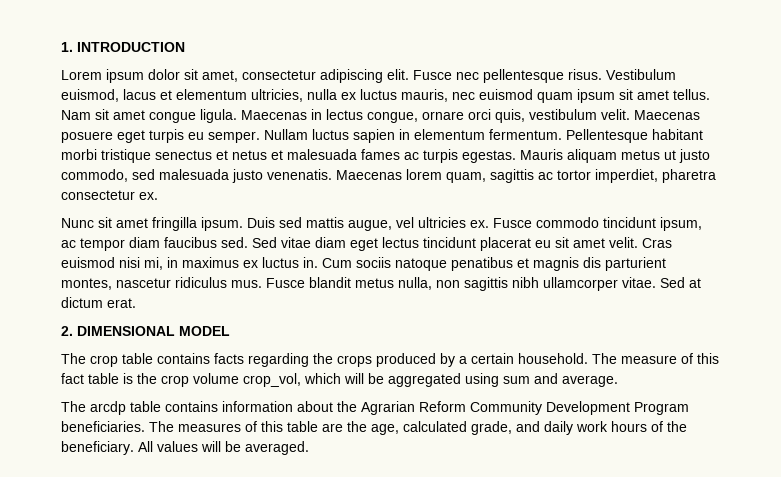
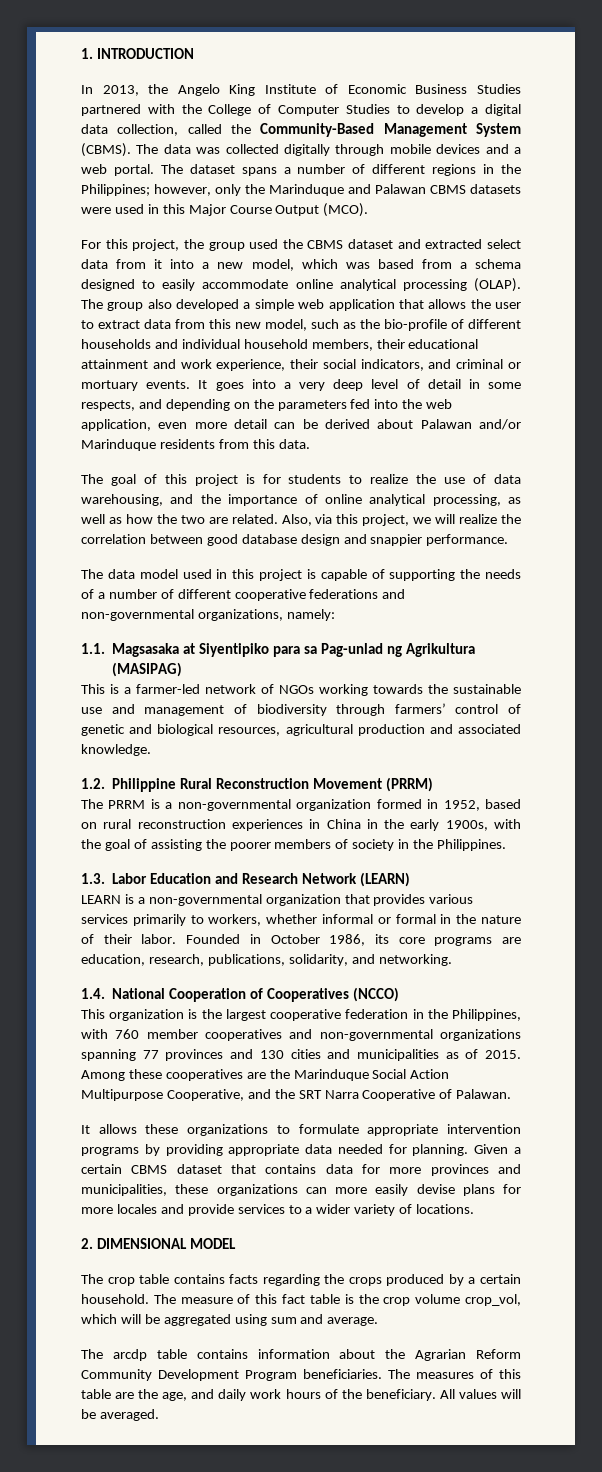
[61,69,676,83] [61,89,710,103] [61,109,700,123] [61,129,703,143] [61,149,710,163] [61,169,716,183] [61,190,158,200] [61,217,702,231] [61,237,672,251] [61,257,666,271] [61,277,701,291] [61,297,136,308] Lorem ipsum dolor sit amet, consectetur adipiscing elit. Fusce nec pellentesque risus. Vestibulum euismod, lacus et elementum ultricies, nulla ex luctus mauris, nec euismod quam ipsum sit amet tellus. Nam sit amet congue ligula. Maecenas in lectus congue, ornare orci quis, vestibulum velit. Maecenas posuere eget turpis eu semper. Nullam luctus sapien in elementum fermentum. Pellentesque habitant morbi tristique senectus et netus et malesuada fames ac turpis egestas. Mauris aliquam metus ut justo commodo, sed malesuada justo venenatis. Maecenas lorem quam, sagittis ac tortor imperdiet, pharetra consectetur ex. // Nunc sit amet fringilla ipsum. Duis sed mattis augue, vel ultricies ex. Fusce commodo tincidunt ipsum, ac tempor diam faucibus sed. Sed vitae diam eget lectus tincidunt placerat eu sit amet velit. Cras euismod nisi mi, in maximus ex luctus in. Cum sociis natoque penatibus et magnis dis parturient montes, nascetur ridiculus mus. Fusce blandit metus nulla, non sagittis nibh ullamcorper vitae. Sed at dictum erat. -> [81,84,521,96] [81,104,521,116] [81,123,521,137] [81,143,521,157] [81,164,522,176] [81,184,521,196] [81,203,369,217] [81,239,521,251] [81,259,521,271] [81,278,521,292] [81,299,521,311] [81,319,521,331] [81,339,479,351] [81,359,521,371] [81,379,521,391] [81,399,453,411] [81,419,521,431] [81,439,310,451] [81,474,521,486] [81,494,521,506] [81,514,521,526] [81,534,509,546] [81,569,521,581] [81,589,406,601] [81,609,335,621] [81,643,475,657] [112,662,183,677] [81,684,521,696] [81,703,521,716] [81,724,521,736] [81,744,151,756] [81,777,433,792] [81,799,521,811] [81,819,522,831] [81,839,507,851] [81,872,410,887] [81,894,474,906] [81,914,521,926] [81,934,521,946] [81,954,452,966] [81,987,399,1002] [81,1009,521,1021] [81,1029,521,1041] [81,1049,521,1061] [81,1069,450,1081] [81,1089,512,1101] [81,1124,521,1136] [81,1144,521,1156] [81,1164,521,1176] [81,1184,521,1196] [81,1204,475,1216] In 2013, the Angelo King Institute of Economic Business Studies partnered with the College of Computer Studies to develop a digital data collection, called the Community-Based Management System (CBMS). The data was collected digitally through mobile devices and a web portal. The dataset spans a number of different regions in the Philippines; however, only the Marinduque and Palawan CBMS datasets were used in this Major Course Output (MCO). // For this project, the group used the CBMS dataset and extracted select data from it into a new model, which was based from a schema designed to easily accommodate online analytical processing (OLAP). The group also developed a simple web application that allows the user to extract data from this new model, such as the bio-profile of different households and individual household members, their educational attainment and work experience, their social indicators, and criminal or mortuary events. It goes into a very deep level of detail in some respects, and depending on the parameters fed into the web application, even more detail can be derived about Palawan and/or Marinduque residents from this data. // The goal of this project is for students to realize the use of data warehousing, and the importance of online analytical processing, as well as how the two are related. Also, via this project, we will realize the correlation between good database design and snappier performance. // The data model used in this project is capable of supporting the needs of a number of different cooperative federations and non-governmental organizations, namely: // 1.1. Magsasaka at Siyentipiko para sa Pag-unlad ng Agrikultura (MASIPAG) // This is a farmer-led network of NGOs working towards the sustainable use and management of biodiversity through farmers’ control of genetic and biological resources, agricultural production and associated knowledge. // 1.2. Philippine Rural Reconstruction Movement (PRRM) // The PRRM is a non-governmental organization formed in 1952, based on rural reconstruction experiences in China in the early 1900s, with the goal of assisting the poorer members of society in the Philippines. // 1.3. Labor Education and Research Network (LEARN) // LEARN is a non-governmental organization that provides various services primarily to workers, whether informal or formal in the nature of their labor. Founded in October 1986, its core programs are education, research, publications, solidarity, and networking. // 1.4. National Cooperation of Cooperatives (NCCO) // This organization is the largest cooperative federation in the Philippines, with 760 member cooperatives and non-governmental organizations spanning 77 provinces and 130 cities and municipalities as of 2015. Among these cooperatives are the Marinduque Social Action Multipurpose Cooperative, and the SRT Narra Cooperative of Palawan. // It allows these organizations to formulate appropriate intervention programs by providing appropriate data needed for planning. Given a certain CBMS dataset that contains data for more provinces and municipalities, these organizations can more easily devise plans for more locales and provide services to a wider variety of locations.
[403,421,512,435] calculated grade, -> (188, 1396) none

